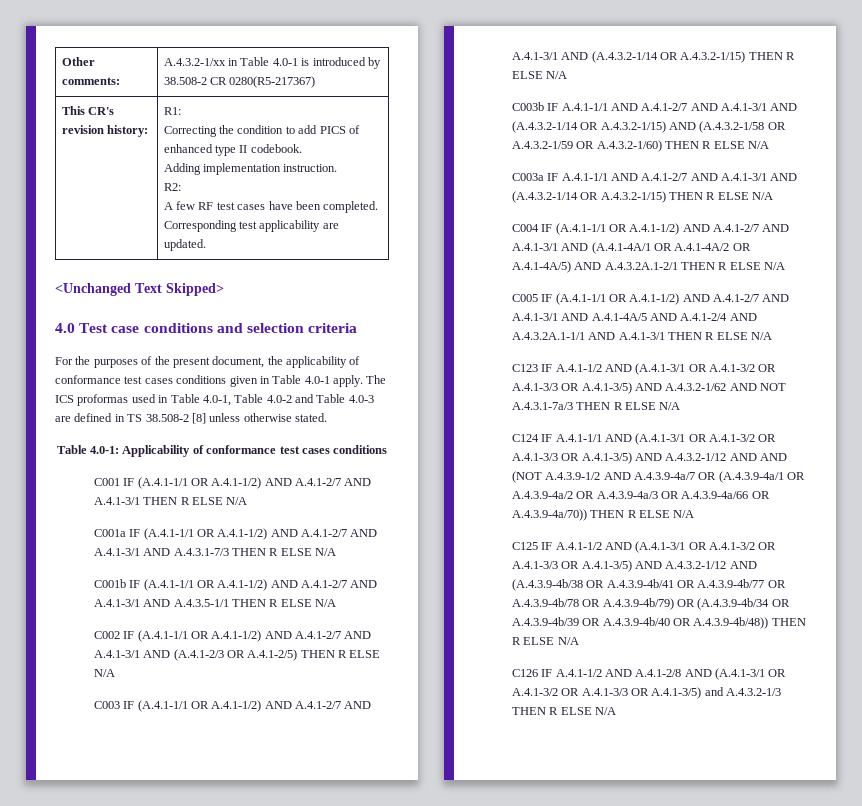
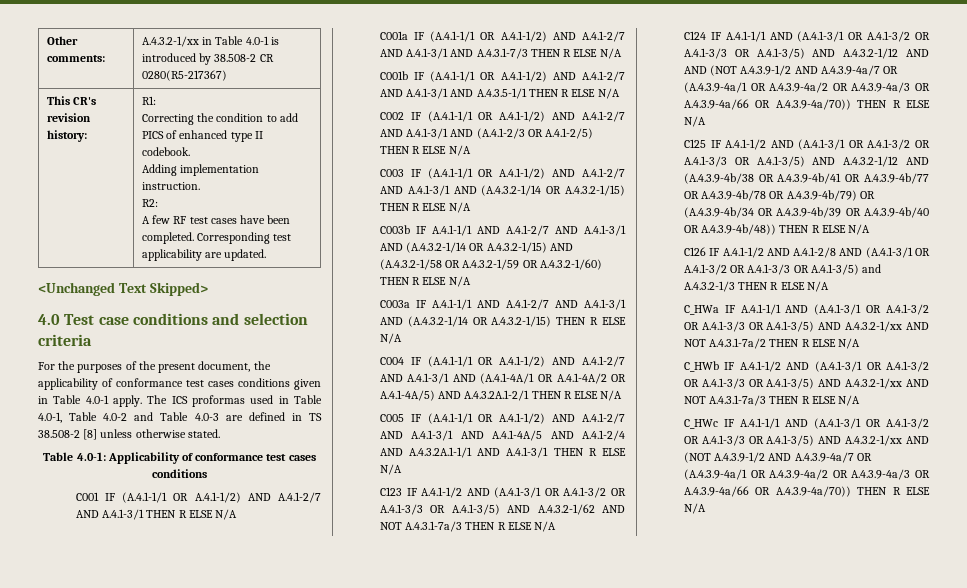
(616, 711) none -> [683,304,929,315] [683,321,929,332] [683,338,861,349] [683,361,929,372] [683,378,929,389] [683,395,861,406] [683,418,929,429] [683,435,929,446] [683,452,872,463] [683,469,930,480] [683,486,930,497] [683,503,706,514] // C_HWa IF A.4.1-1/1 AND (A.4.1-3/1 OR A.4.1-3/2 OR A.4.1-3/3 OR A.4.1-3/5) AND A.4.3.2-1/xx AND NOT A.4.3.1-7a/2 THEN R ELSE N/A // C_HWb IF A.4.1-1/2 AND (A.4.1-3/1 OR A.4.1-3/2 OR A.4.1-3/3 OR A.4.1-3/5) AND A.4.3.2-1/xx AND NOT A.4.3.1-7a/3 THEN R ELSE N/A // C_HWc IF A.4.1-1/1 AND (A.4.1-3/1 OR A.4.1-3/2 OR A.4.1-3/3 OR A.4.1-3/5) AND A.4.3.2-1/xx AND (NOT A.4.3.9-1/2 AND A.4.3.9-4a/7 OR (A.4.3.9-4a/1 OR A.4.3.9-4a/2 OR A.4.3.9-4a/3 OR A.4.3.9-4a/66 OR A.4.3.9-4a/70)) THEN R ELSE N/A

